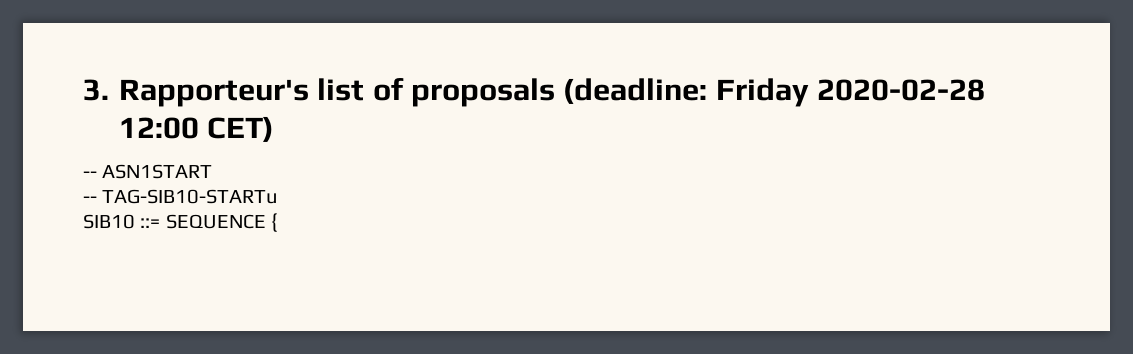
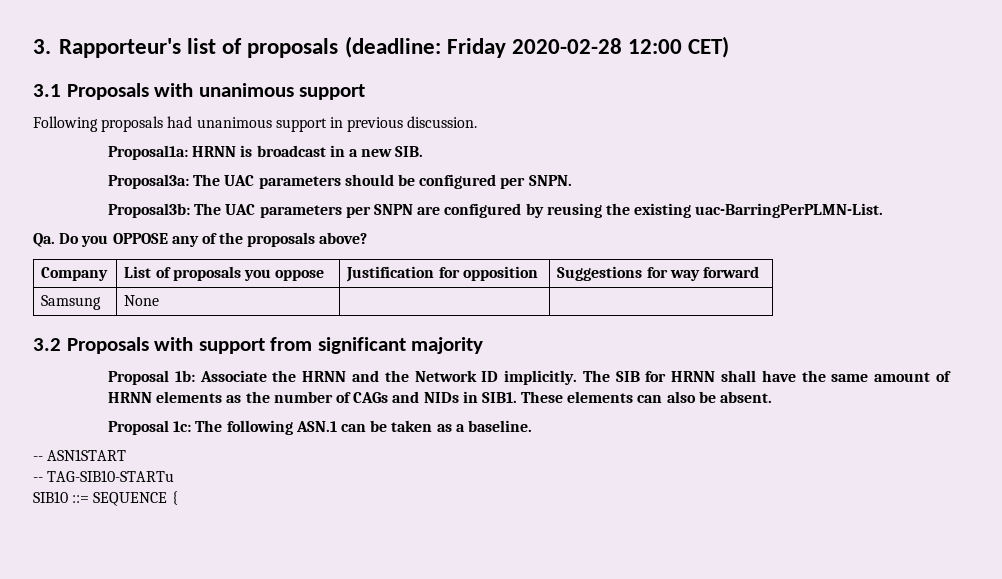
(275, 129) none -> [33,83,366,100] [33,116,478,132] [108,145,424,160] [108,174,572,189] [108,203,884,218] [33,232,368,247] [41,267,109,281] [124,266,325,281] [346,266,538,282] [557,266,759,281] [41,295,102,310] [124,295,160,306] [33,337,484,354] [108,370,952,385] [108,391,773,403] [108,420,532,435] // 3.1 Proposals with unanimous support // Following proposals had unanimous support in previous discussion. // Proposal1a: HRNN is broadcast in a new SIB. // Proposal3a: The UAC parameters should be configured per SNPN. // Proposal3b: The UAC parameters per SNPN are configured by reusing the existing uac-BarringPerPLMN-List. // Qa. Do you OPPOSE any of the proposals above? // Company | List of proposals you oppose | Justification for opposition | Suggestions for way forward // Samsung | None | | // 3.2 Proposals with support from significant majority // Proposal 1b: Associate the HRNN and the Network ID implicitly. The SIB for HRNN shall have the same amount of HRNN elements as the number of CAGs and NIDs in SIB1. These elements can also be absent. // Proposal 1c: The following ASN.1 can be taken as a baseline.

